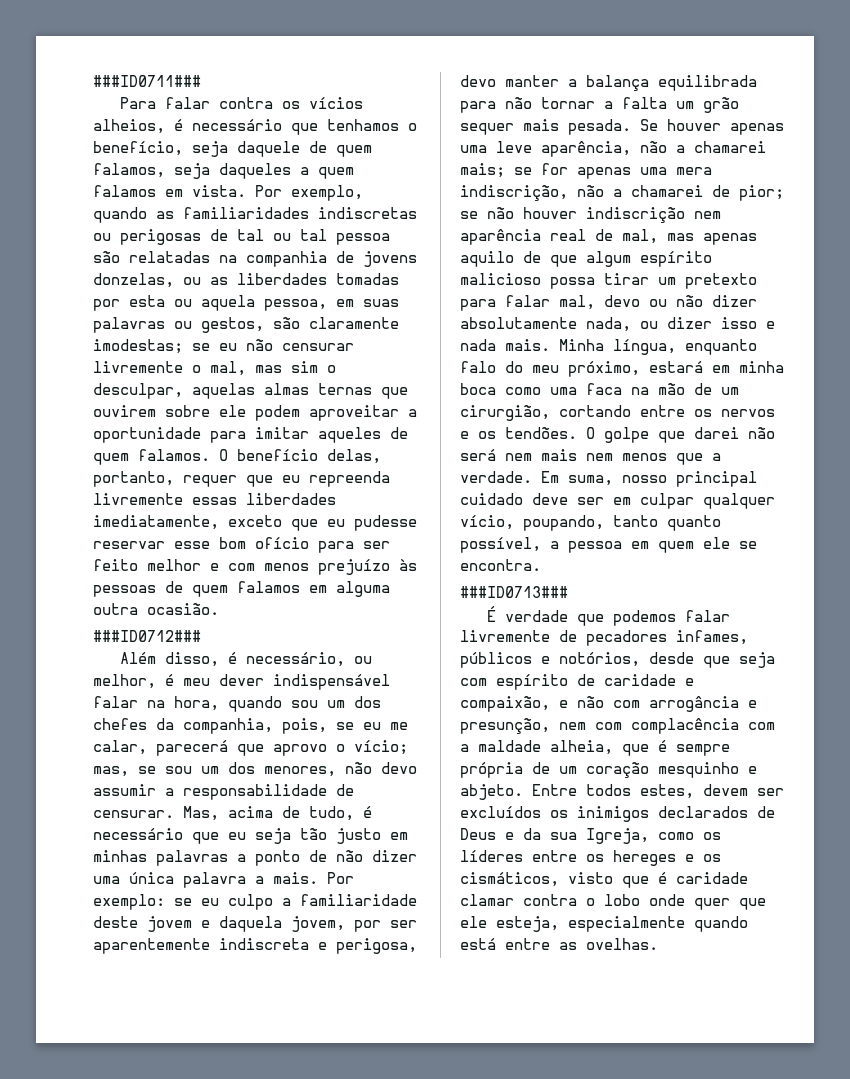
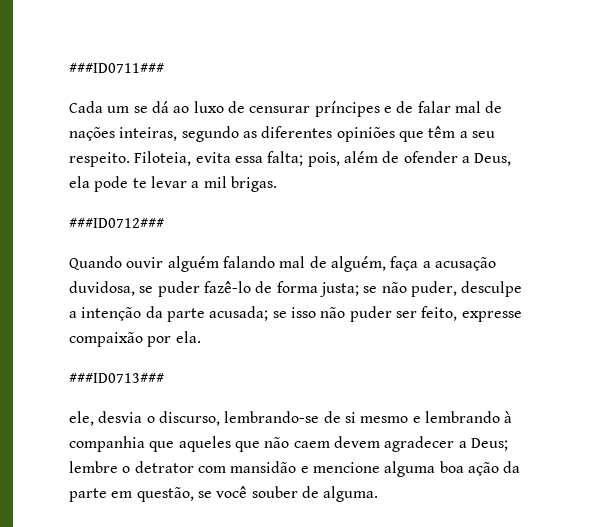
[120,97,364,109] [93,119,417,135] [93,141,372,157] [93,163,354,179] [93,185,363,201] [93,207,417,223] [93,229,390,245] [93,251,417,267] [93,273,399,288] [93,295,399,311] [93,317,399,333] [93,339,354,354] [93,361,336,376] [93,383,408,399] [93,405,417,421] [93,427,408,443] [93,449,381,465] [93,471,390,487] [93,493,336,505] [93,515,417,531] [93,537,390,553] [93,559,417,575] [93,581,390,597] [93,603,219,615] [93,630,201,642] [120,652,373,667] [93,674,390,690] [93,696,381,712] [93,718,408,734] [93,740,408,756] [93,762,417,777] [93,784,354,800] [93,806,372,821] [93,828,408,844] [93,850,417,866] [93,872,354,888] [93,894,417,910] [93,916,417,932] [93,938,417,954] [460,75,757,91] [460,97,739,113] [460,119,784,135] [460,141,766,157] [460,163,712,179] [460,185,784,201] [460,207,721,223] [460,229,757,245] [460,251,712,267] [460,273,757,289] [460,295,757,311] [460,317,775,332] [460,339,757,355] [460,361,784,377] [460,383,739,395] [460,405,775,421] [460,427,775,443] [460,449,721,465] [460,471,757,487] [460,493,775,509] [460,515,721,531] [460,537,757,553] [460,559,541,571] [460,586,568,598] [487,606,731,626] [460,630,748,646] [460,652,775,668] [460,674,694,690] [460,696,757,712] [460,718,775,734] [460,740,730,756] [460,762,757,778] [460,784,784,800] [460,806,775,822] [460,828,721,844] [460,850,721,866] [460,872,748,888] [460,894,766,910] [460,916,748,932] [460,938,658,950] Para falar contra os vícios alheios, é necessário que tenhamos o benefício, seja daquele de quem falamos, seja daqueles a quem falamos em vista. Por exemplo, quando as familiaridades indiscretas ou perigosas de tal ou tal pessoa são relatadas na companhia de jovens donzelas, ou as liberdades tomadas por esta ou aquela pessoa, em suas palavras ou gestos, são claramente imodestas; se eu não censurar livremente o mal, mas sim o desculpar, aquelas almas ternas que ouvirem sobre ele podem aproveitar a oportunidade para imitar aqueles de quem falamos. O benefício delas, portanto, requer que eu repreenda livremente essas liberdades imediatamente, exceto que eu pudesse reservar esse bom ofício para ser feito melhor e com menos prejuízo às pessoas de quem falamos em alguma outra ocasião. // ###ID0712### // Além disso, é necessário, ou melhor, é meu dever indispensável falar na hora, quando sou um dos chefes da companhia, pois, se eu me calar, parecerá que aprovo o vício; mas, se sou um dos menores, não devo assumir a responsabilidade de censurar. Mas, acima de tudo, é necessário que eu seja tão justo em minhas palavras a ponto de não dizer uma única palavra a mais. Por exemplo: se eu culpo a familiaridade deste jovem e daquela jovem, por ser aparentemente indiscreta e perigosa, devo manter a balança equilibrada para não tornar a falta um grão sequer mais pesada. Se houver apenas uma leve aparência, não a chamarei mais; se for apenas uma mera indiscrição, não a chamarei de pior; se não houver indiscrição nem aparência real de mal, mas apenas aquilo de que algum espírito malicioso possa tirar um pretexto para falar mal, devo ou não dizer absolutamente nada, ou dizer isso e nada mais. Minha língua, enquanto falo do meu próximo, estará em minha boca como uma faca na mão de um cirurgião, cortando entre os nervos e os tendões. O golpe que darei não será nem mais nem menos que a verdade. Em suma, nosso principal cuidado deve ser em culpar qualquer vício, poupando, tanto quanto possível, a pessoa em quem ele se encontra. // ###ID0713### // É verdade que podemos falar livremente de pecadores infames, públicos e notórios, desde que seja com espírito de caridade e compaixão, e não com arrogância e presunção, nem com complacência com a maldade alheia, que é sempre própria de um coração mesquinho e abjeto. Entre todos estes, devem ser excluídos os inimigos declarados de Deus e da sua Igreja, como os líderes entre os hereges e os cismáticos, visto que é caridade clamar contra o lobo onde quer que ele esteja, especialmente quando está entre as ovelhas. -> [69,101,503,117] [69,126,495,142] [69,151,512,167] [69,176,277,192] [69,218,164,228] [69,256,496,272] [69,281,523,297] [69,306,522,322] [69,331,201,347] [69,373,164,383] [69,411,513,426] [69,436,508,452] [69,461,521,477] [69,486,379,502] Cada um se dá ao luxo de censurar príncipes e de falar mal de nações inteiras, segundo as diferentes opiniões que têm a seu respeito. Filoteia, evita essa falta; pois, além de ofender a Deus, ela pode te levar a mil brigas. // ###ID0712### // Quando ouvir alguém falando mal de alguém, faça a acusação duvidosa, se puder fazê-lo de forma justa; se não puder, desculpe a intenção da parte acusada; se isso não puder ser feito, expresse compaixão por ela. // ###ID0713### // ele, desvia o discurso, lembrando-se de si mesmo e lembrando à companhia que aqueles que não caem devem agradecer a Deus; lembre o detrator com mansidão e mencione alguma boa ação da parte em questão, se você souber de alguma.

